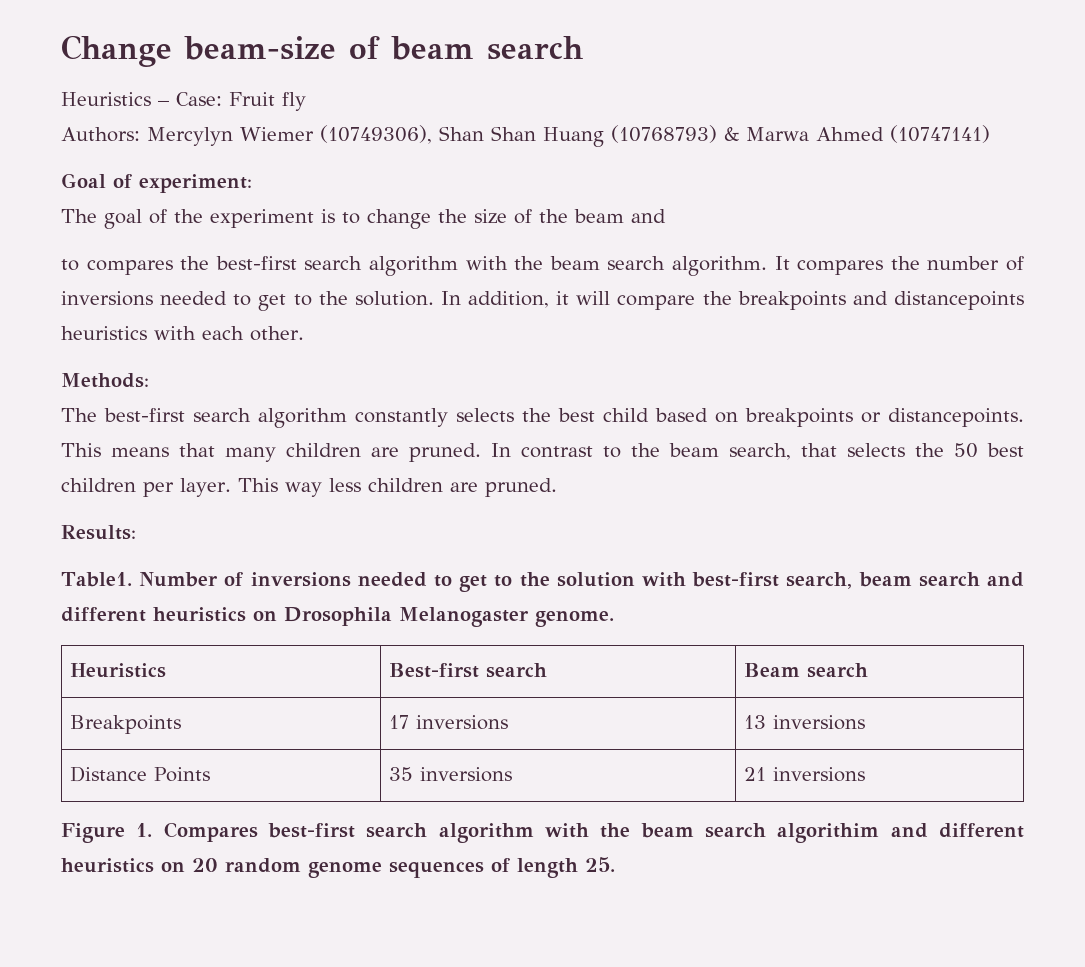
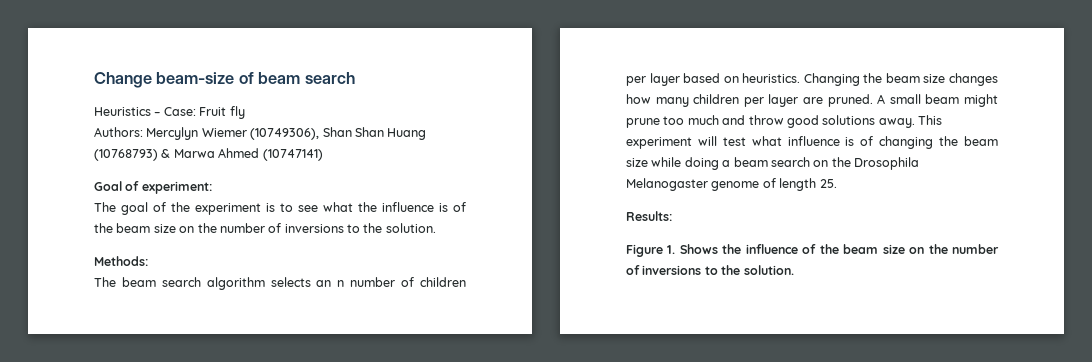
[367,209,666,229] [61,256,1025,276] [61,291,1024,311] [61,326,304,341] change the size of the beam and // to compares the best-first search algorithm with the beam search algorithm. It compares the number of inversions needed to get to the solution. In addition, it will compare the breakpoints and distancepoints heuristics with each other. -> [298,202,466,212] [94,223,436,233] see what the influence is of the beam size on the number of inversions to the solution.
[104,408,1024,428] [61,443,1024,462] [61,478,557,497] [61,525,136,540] [61,572,1024,592] [61,607,614,627] [70,663,167,678] [389,663,548,678] [744,663,869,678] [70,715,182,734] [389,715,509,730] [744,715,866,730] [70,766,211,782] [389,767,513,782] [744,767,866,782] [61,822,1025,843] [61,857,615,878] best-first search algorithm constantly selects the best child based on breakpoints or distancepoints. This means that many children are pruned. In contrast to the beam search, that selects the 50 best children per layer. This way less children are pruned. // Results: // Table1. Number of inversions needed to get to the solution with best-first search, beam search and different heuristics on Drosophila Melanogaster genome. // Heuristics | Best-first search | Beam search // Breakpoints | 17 inversions | 13 inversions // Distance Points | 35 inversions | 21 inversions // Figure 1. Compares best-first search algorithm with the beam search algorithim and different heuristics on 20 random genome sequences of length 25. -> [121,277,467,290] [626,73,998,86] [626,94,998,107] [626,115,942,128] [626,136,998,149] [626,157,919,170] [626,178,837,191] [626,211,672,221] [626,244,999,257] [626,265,794,275] beam search algorithm selects an n number of children per layer based on heuristics. Changing the beam size changes how many children per layer are pruned. A small beam might prune too much and throw good solutions away. This experiment will test what influence is of changing the beam size while doing a beam search on the Drosophila Melanogaster genome of length 25. // Results: // Figure 1. Shows the influence of the beam size on the number of inversions to the solution.

